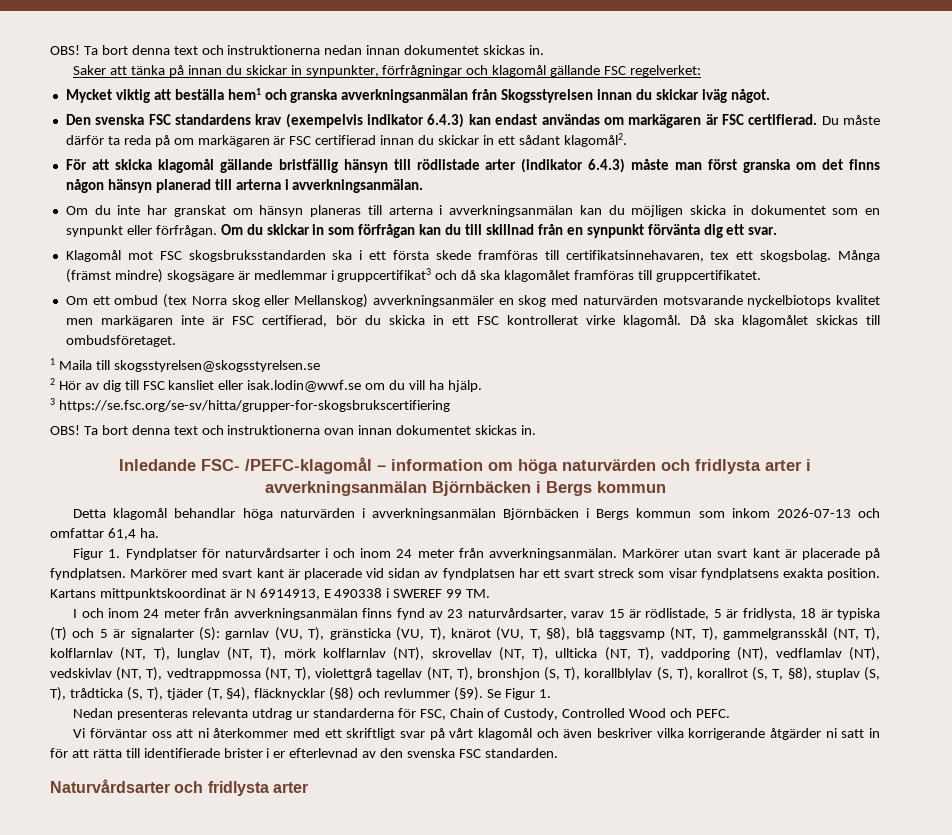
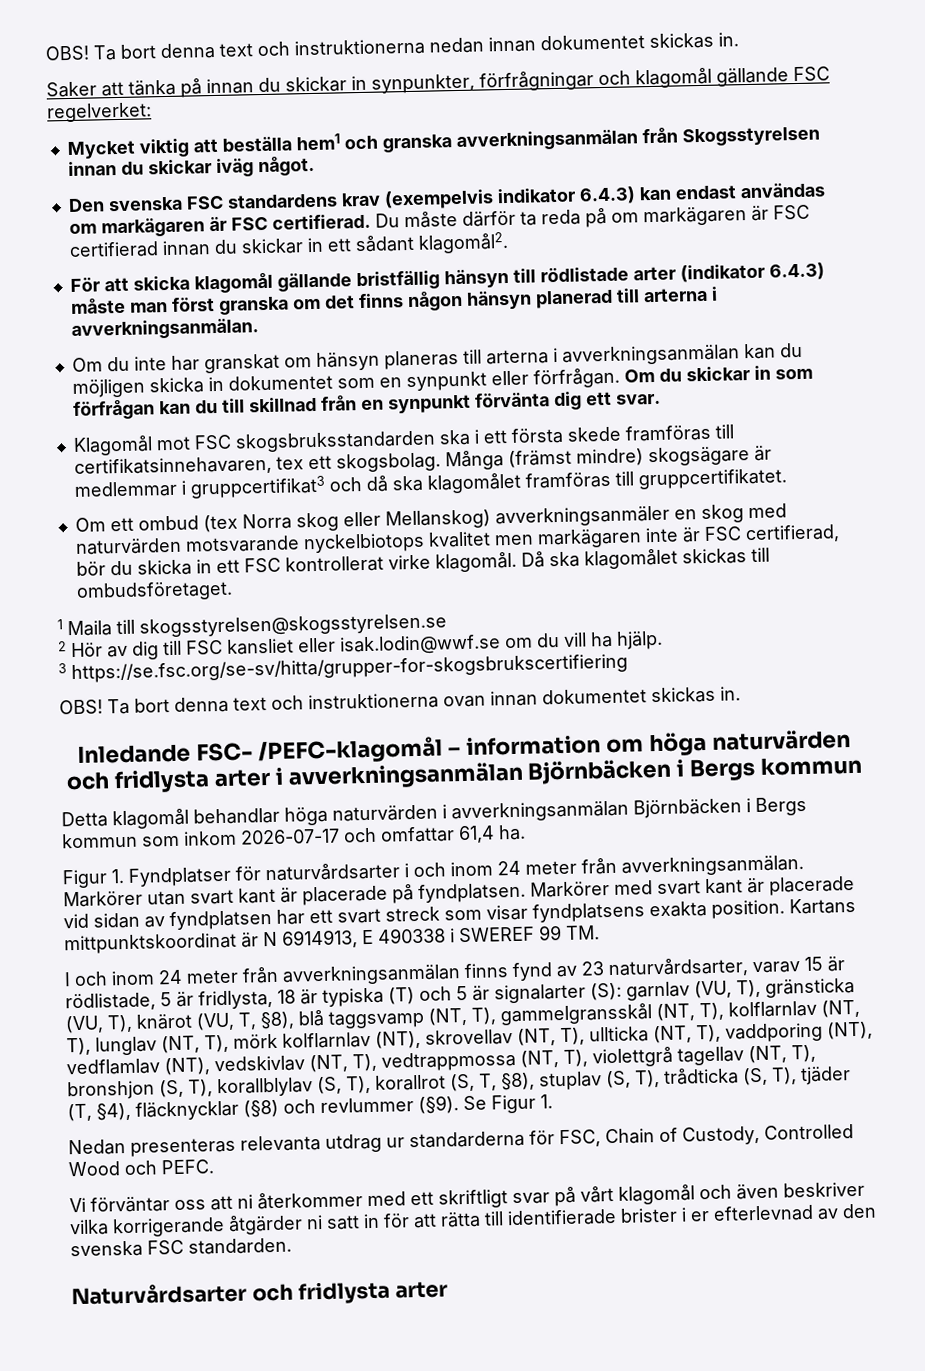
[776,508,851,518] 2026-07-13 -> [240,828,340,845] 2026-07-17

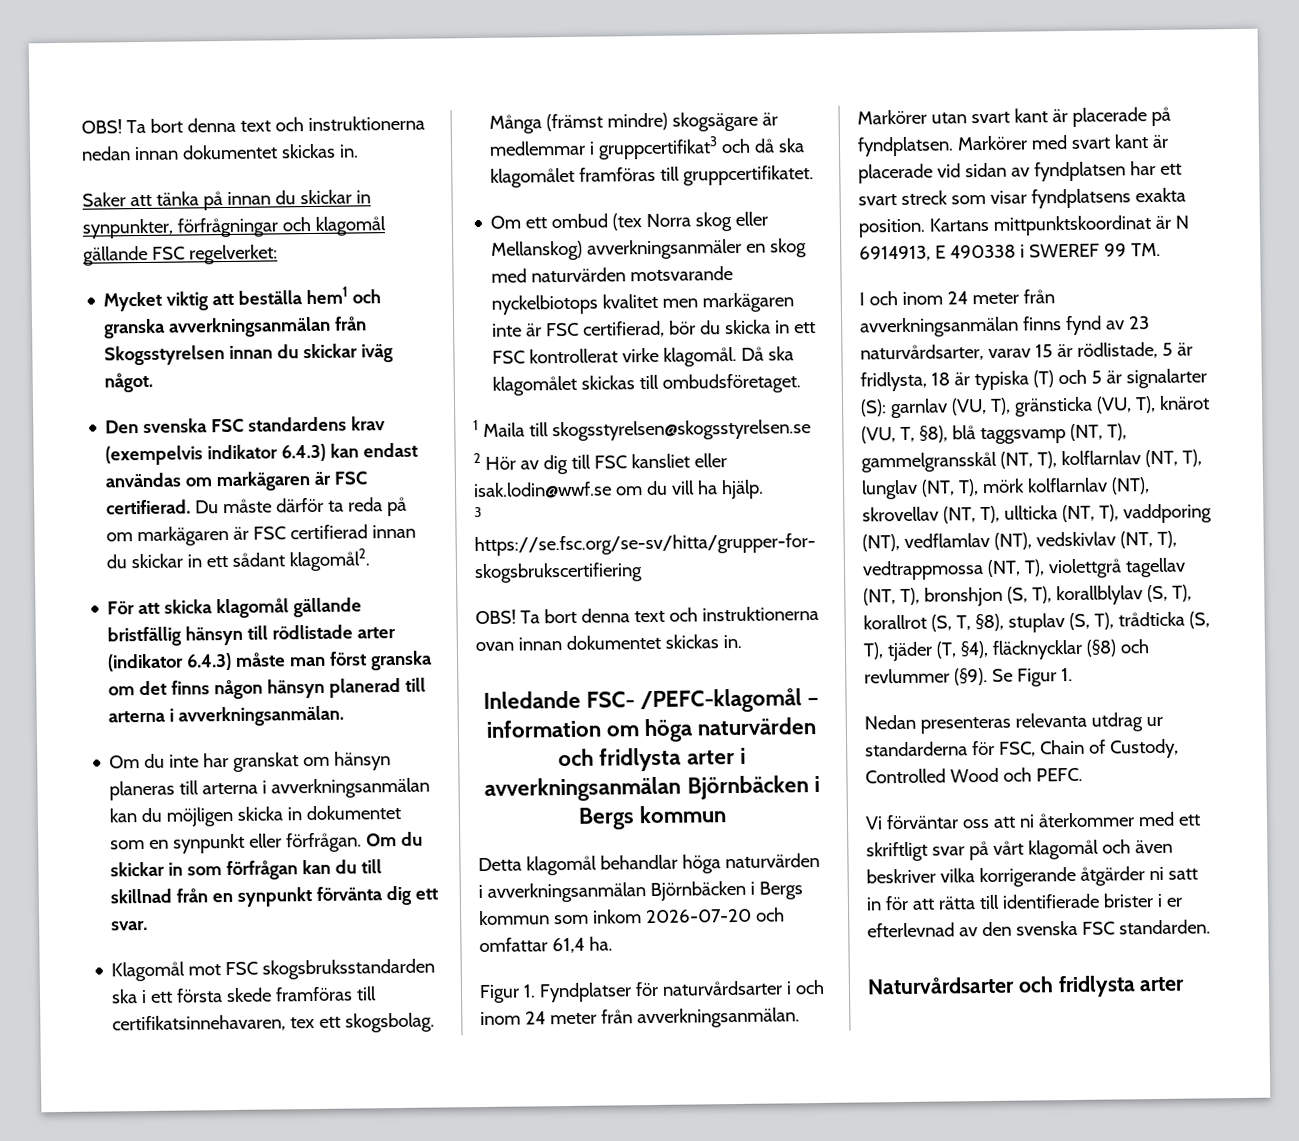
[240,828,340,845] 2026-07-17 -> [645,908,752,924] 2026-07-20

